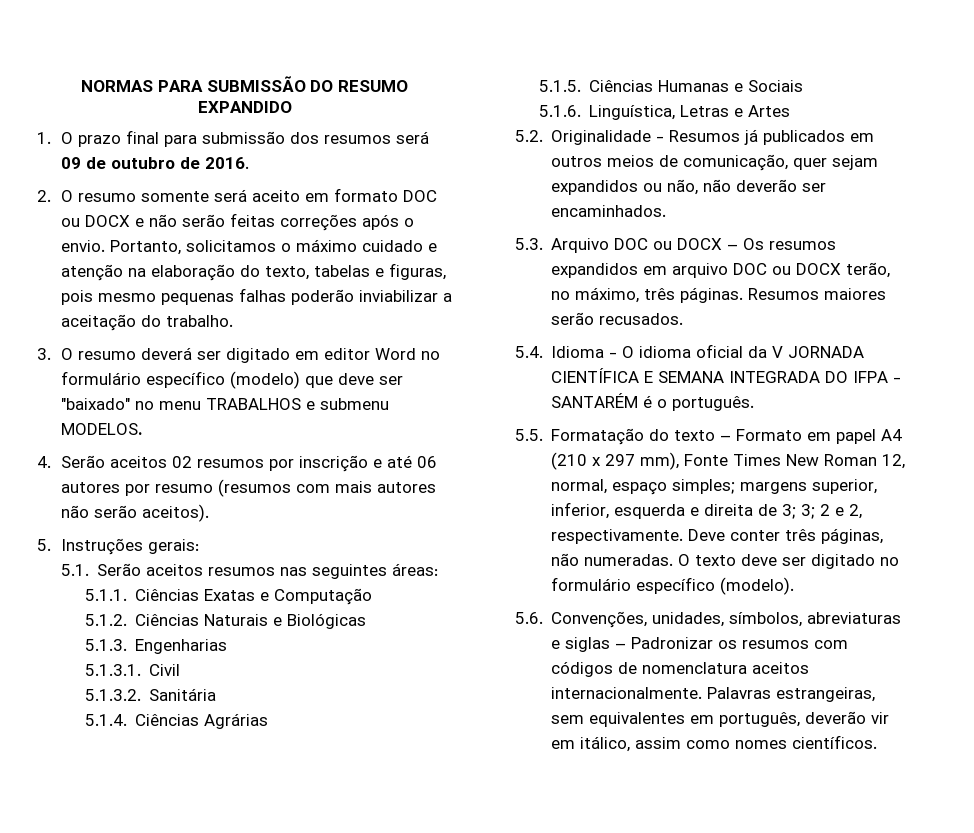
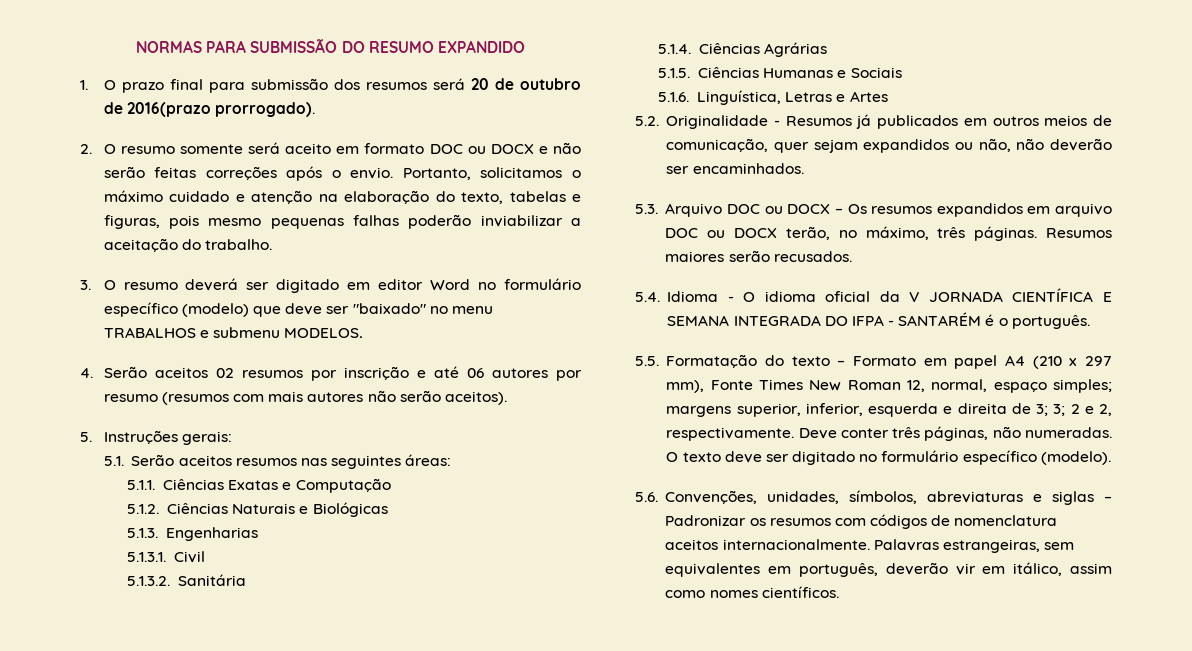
[60,157,81,169] 09 -> [470,78,489,90] 20
[204,157,249,169] 2016. -> [126,102,315,117] 2016(prazo prorrogado).

